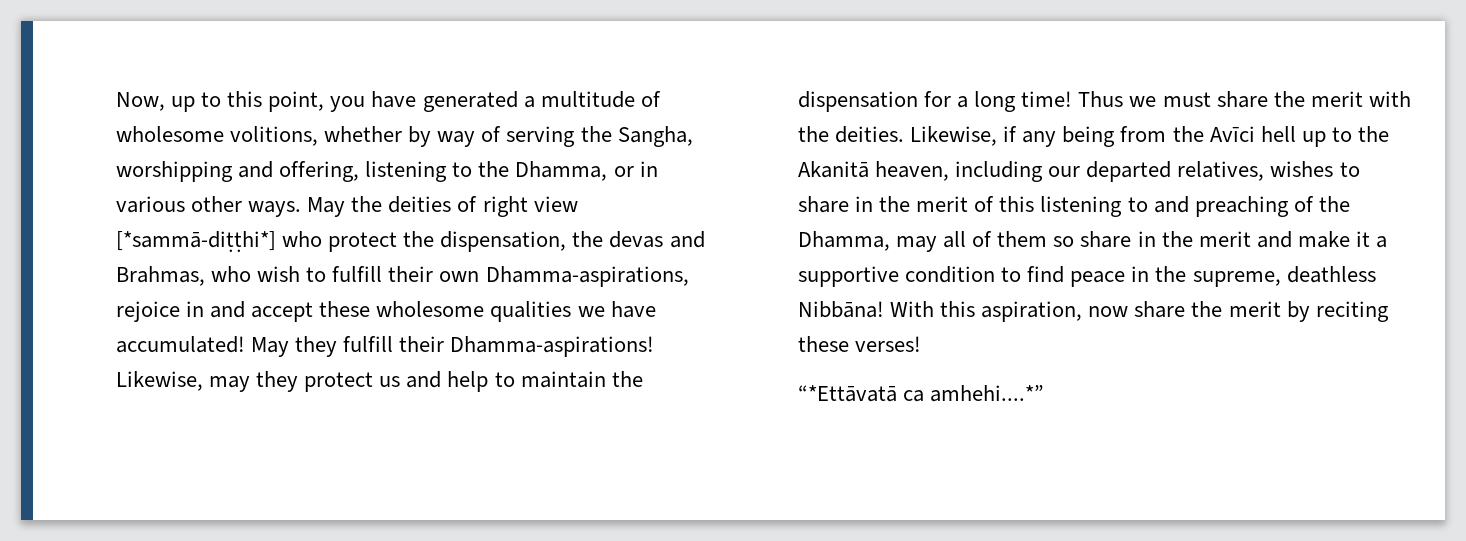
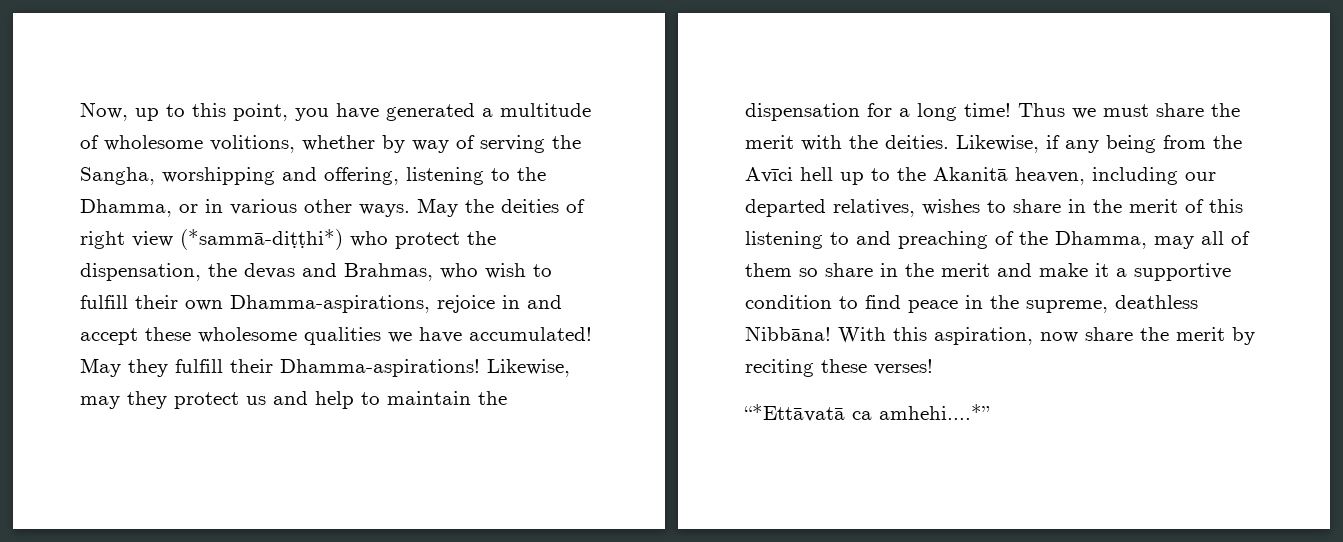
[116,231,276,252] [*sammā-diṭṭhi*] -> [180,229,343,250] (*sammā-diṭṭhi*)

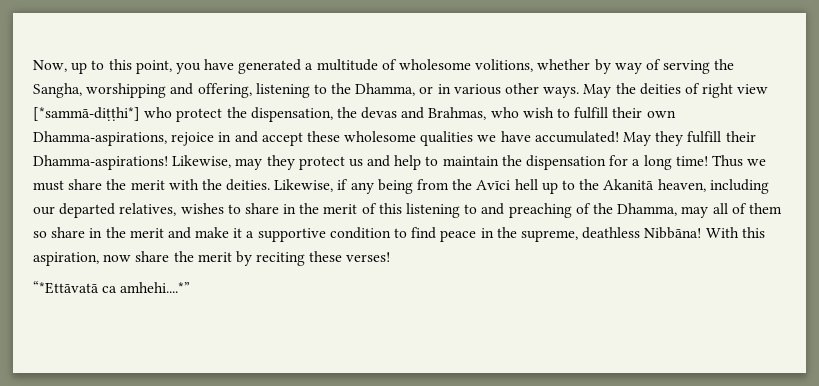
[180,229,343,250] (*sammā-diṭṭhi*) -> [33,107,140,121] [*sammā-diṭṭhi*]

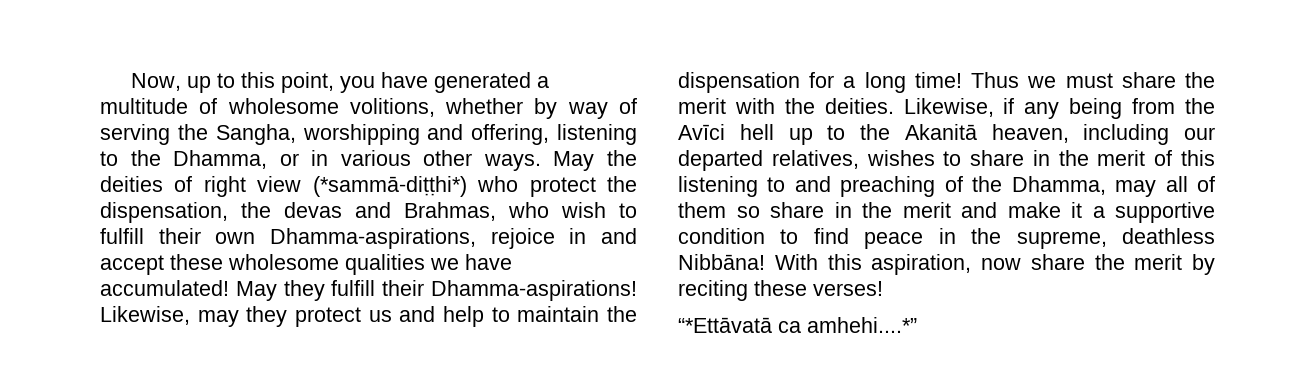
[33,107,140,121] [*sammā-diṭṭhi*] -> [312,176,467,197] (*sammā-diṭṭhi*)

